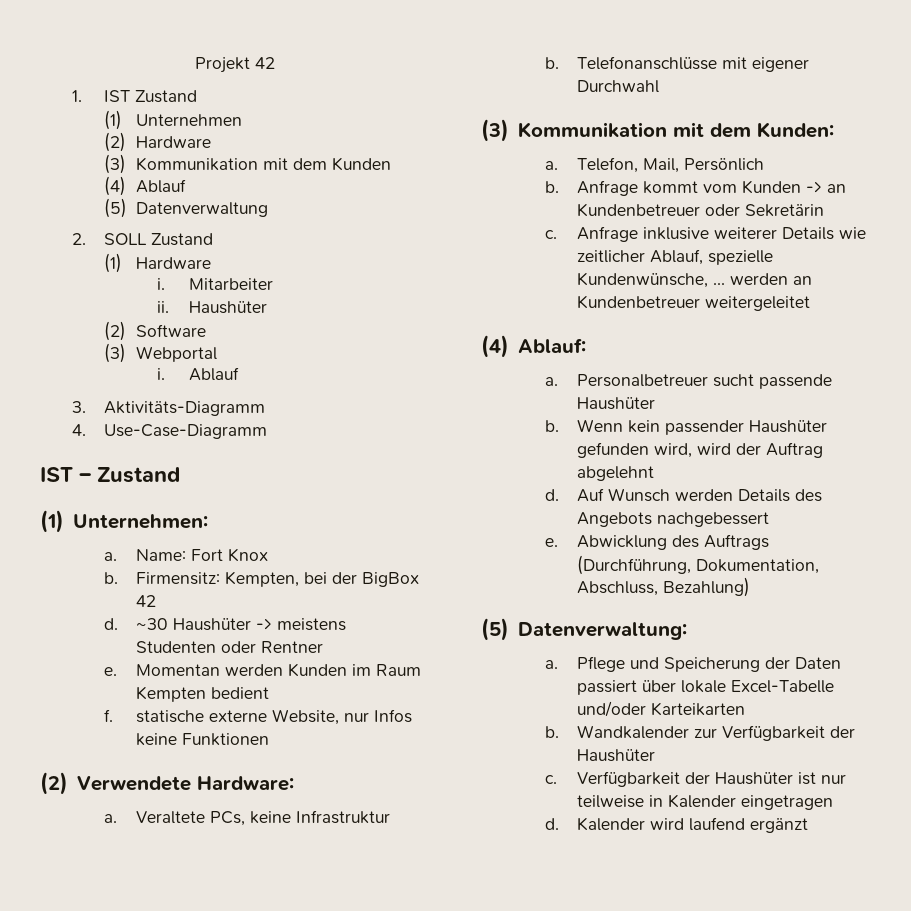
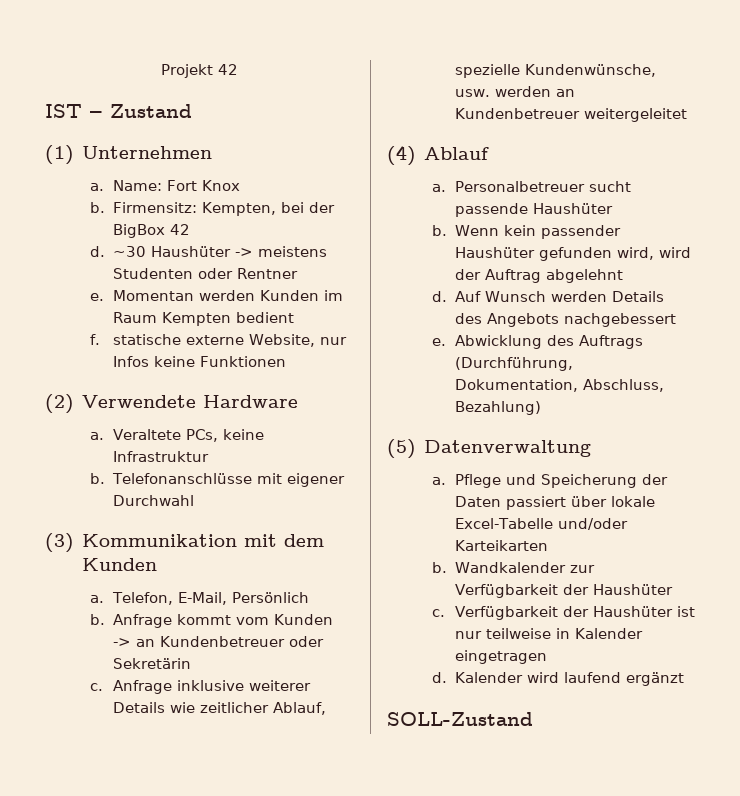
[72,90,198,103] [104,110,243,130] [104,132,212,152] [104,154,392,174] [104,176,187,196] [104,198,269,218] [72,233,214,246] [104,253,212,273] [157,278,274,290] [157,301,268,314] [104,321,207,341] [104,343,218,363] [157,367,240,381] [72,401,266,416] [72,424,268,439] // 1. IST Zustand // (1) Unternehmen // (2) Hardware // (3) Kommunikation mit dem Kunden // (4) Ablauf // (5) Datenverwaltung // 2. SOLL Zustand // (1) Hardware // i. Mitarbeiter // ii. Haushüter // (2) Software // (3) Webportal // i. Ablauf // 3. Aktivitäts-Diagramm // 4. Use-Case-Diagramm -> (238, 69) none
[72,514,208,529] Unternehmen: -> [81,146,212,159] Unternehmen
[196,776,294,791] Hardware: -> [202,395,298,408] Hardware
[756,122,834,138] Kunden: -> [81,558,157,571] Kunden
[643,158,680,173] Mail, -> [177,592,227,605] E-Mail,
[713,283,726,285] ... -> [454,89,490,97] usw.
[517,338,586,353] Ablauf: -> [423,147,489,160] Ablauf
[517,622,687,640] Datenverwaltung: -> [423,440,591,457] Datenverwaltung
(809, 825) none -> [387,712,533,726] // SOLL-Zustand

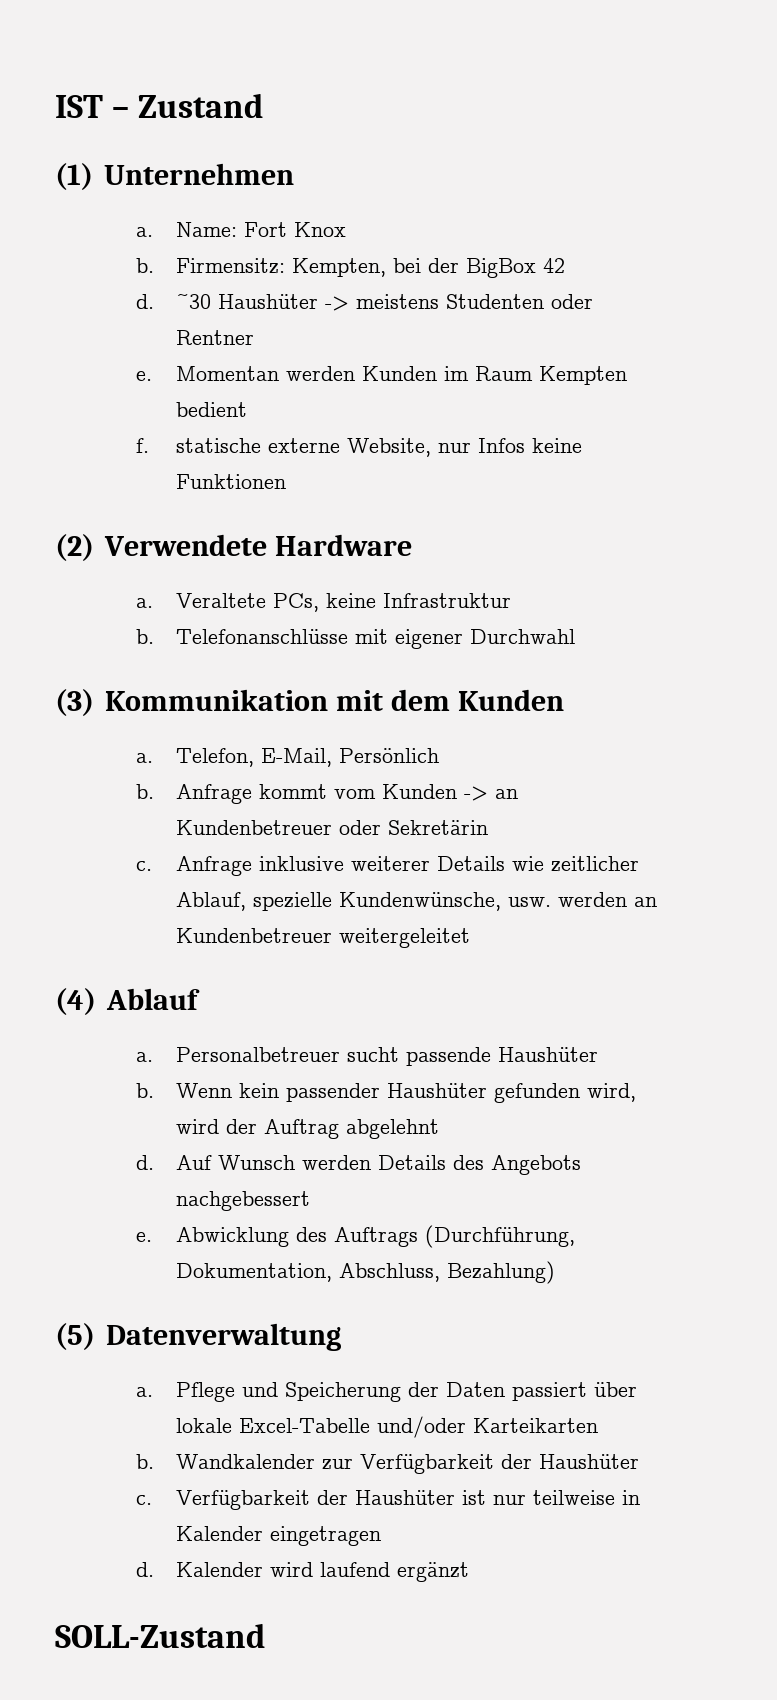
[160,64,238,78] Projekt 42 // -> (55, 106) none

